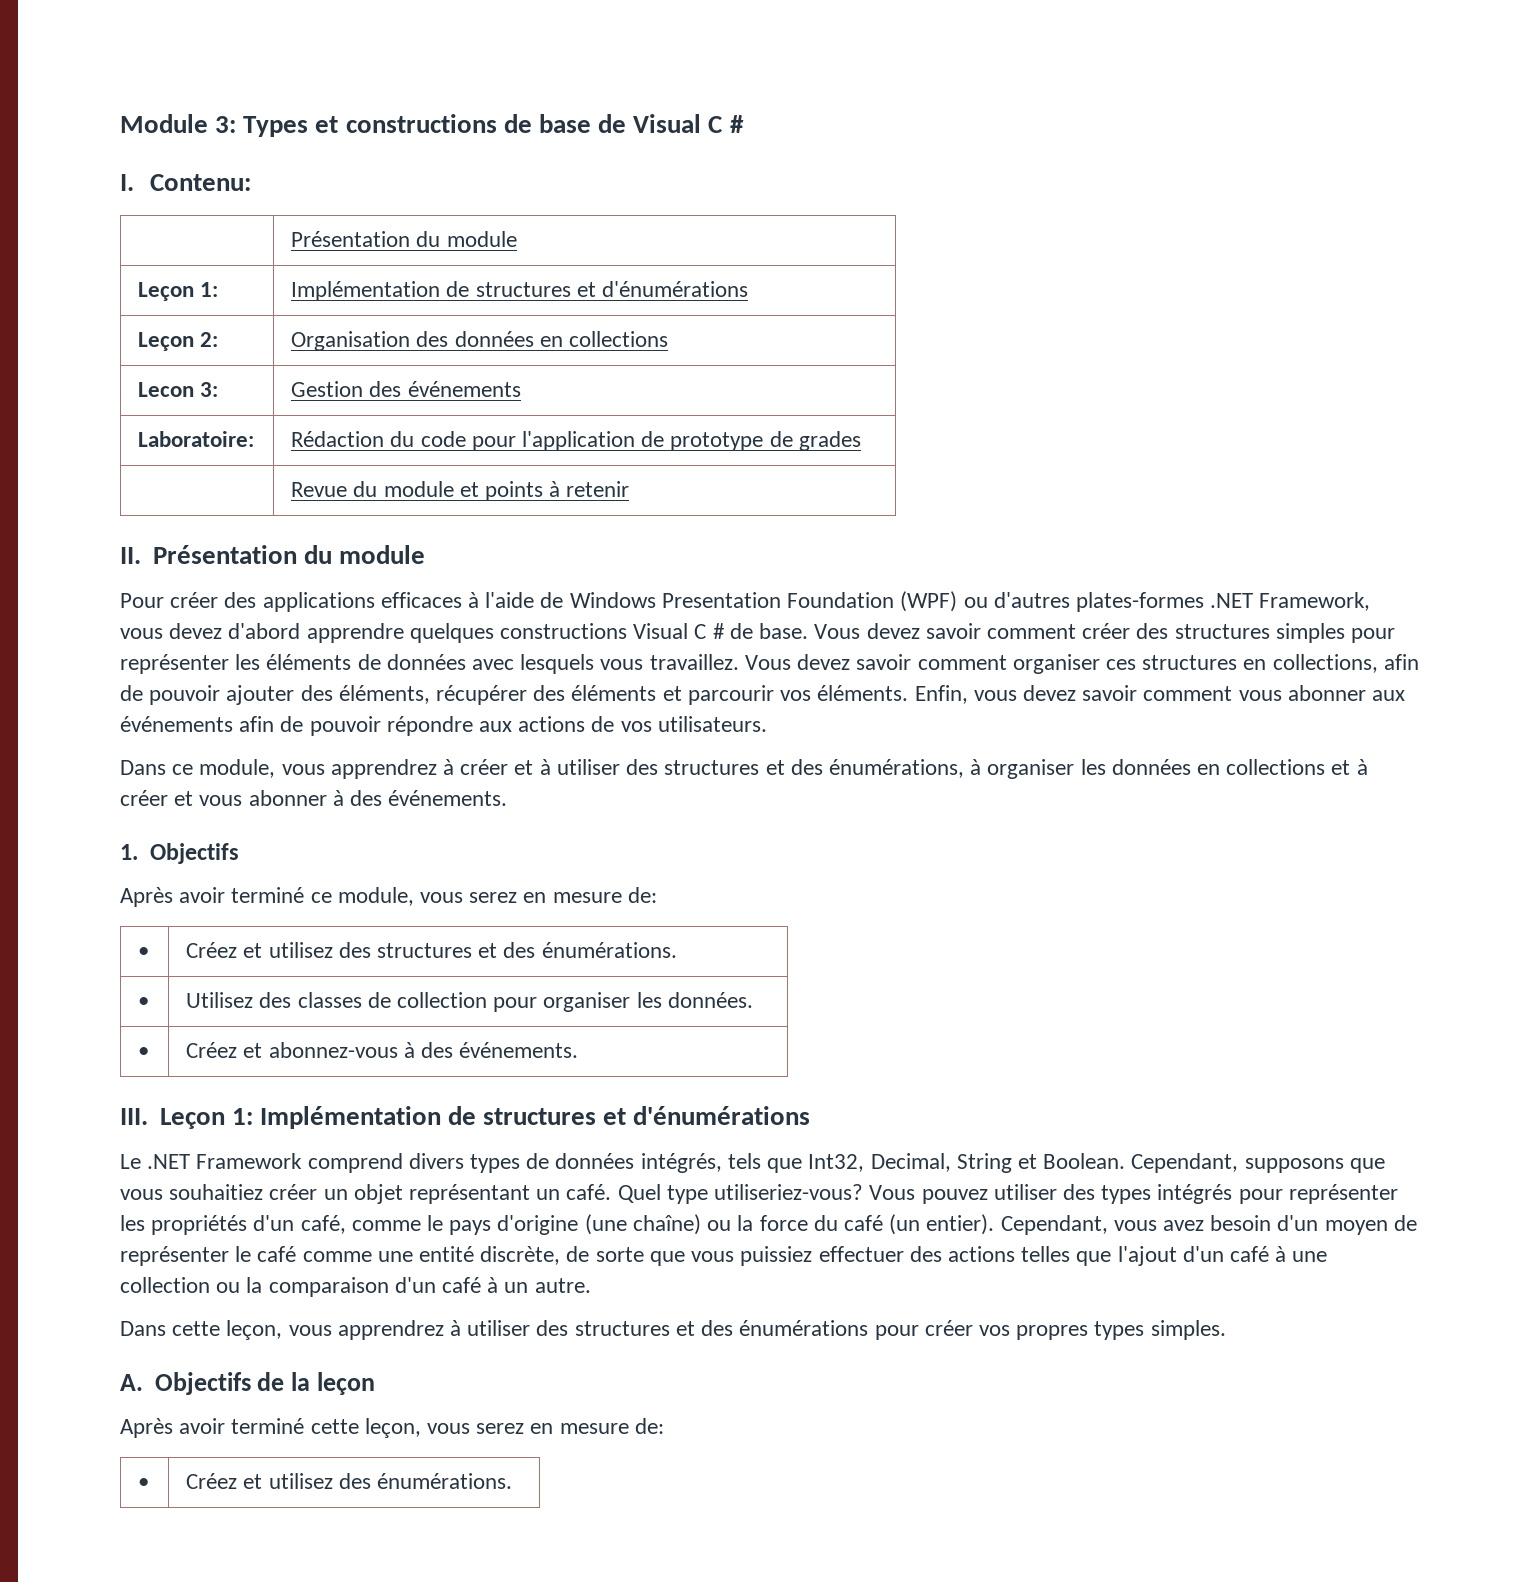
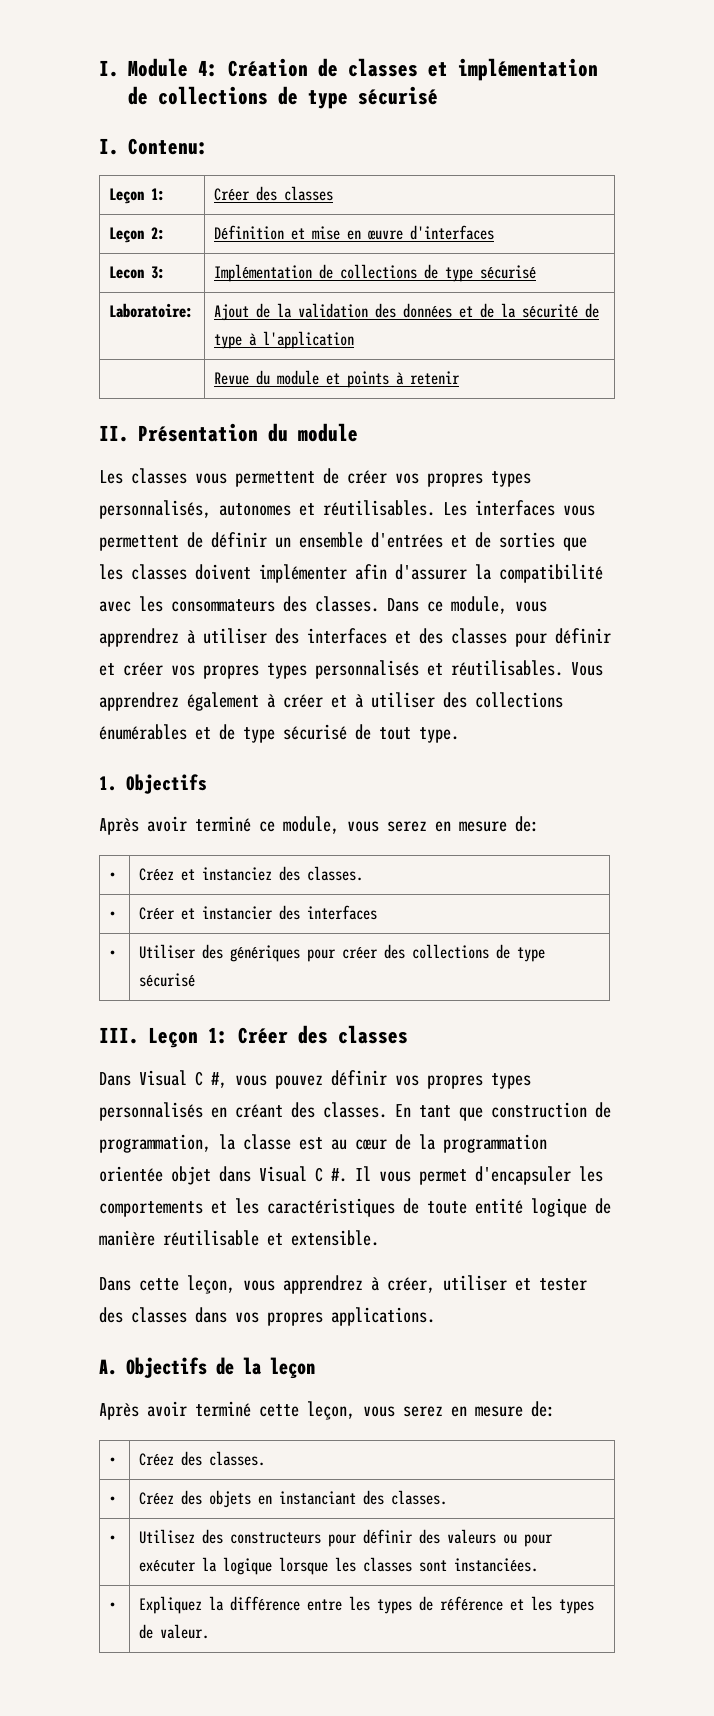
[120,114,744,137] Module 3: Types et constructions de base de Visual C # -> [99,58,599,81] [128,86,439,109] I. Module 4: Création de classes et implémentation de collections de type sécurisé
[291,231,517,247] // | Présentation du module -> (209, 146) none
[291,281,749,301] [138,332,219,351] [291,331,669,351] [138,382,219,397] [291,381,521,397] [138,431,255,447] [291,431,861,451] Implémentation de structures et d'énumérations // Leçon 2: | Organisation des données en collections // Lecon 3: | Gestion des événements // Laboratoire: | Rédaction du code pour l'application de prototype de grades -> [214,186,334,201] [109,227,166,243] [214,225,495,240] [109,266,166,279] [214,264,537,282] [109,303,194,318] [214,303,600,321] [214,331,355,349] Créer des classes // Leçon 2: | Définition et mise en œuvre d'interfaces // Lecon 3: | Implémentation de collections de type sécurisé // Laboratoire: | Ajout de la validation des données et de la sécurité de type à l'application
[120,591,1371,612] [120,623,1395,643] [120,654,1419,674] [120,685,1405,705] [120,716,767,736] Pour créer des applications efficaces à l'aide de Windows Presentation Foundation (WPF) ou d'autres plates-formes .NET Framework, vous devez d'abord apprendre quelques constructions Visual C # de base. Vous devez savoir comment créer des structures simples pour représenter les éléments de données avec lesquels vous travaillez. Vous devez savoir comment organiser ces structures en collections, afin de pouvoir ajouter des éléments, récupérer des éléments et parcourir vos éléments. Enfin, vous devez savoir comment vous abonner aux événements afin de pouvoir répondre aux actions de vos utilisateurs. // -> [99,468,531,487] [99,500,595,519] [99,532,587,551] [99,564,603,583] [99,596,379,612] Les classes vous permettent de créer vos propres types personnalisés, autonomes et réutilisables. Les interfaces vous permettent de définir un ensemble d'entrées et de sorties que les classes doivent implémenter afin d'assurer la compatibilité avec les consommateurs des classes.
(455, 767) none -> [203,628,611,647] [99,660,603,679] [99,692,275,711] utiliser des interfaces et des classes pour définir et créer vos propres types personnalisés et réutilisables. Vous apprendrez également à
[664,759,1368,779] [120,790,508,806] structures et des énumérations, à organiser les données en collections et à créer et vous abonner à des événements. -> [475,692,563,708] [99,724,459,743] collections énumérables et de type sécurisé de tout type.
[268,942,677,958] [138,997,150,1008] [186,992,753,1012] [138,1047,150,1058] [186,1042,579,1058] [120,1106,811,1129] [120,1153,1385,1173] [120,1184,1398,1204] [120,1214,1417,1235] [120,1246,1328,1266] [120,1277,591,1297] utilisez des structures et des énumérations. // • | Utilisez des classes de collection pour organiser les données. // • | Créez et abonnez-vous à des événements. // III. Leçon 1: Implémentation de structures et d'énumérations // Le .NET Framework comprend divers types de données intégrés, tels que Int32, Decimal, String et Boolean. Cependant, supposons que vous souhaitiez créer un objet représentant un café. Quel type utiliseriez-vous? Vous pouvez utiliser des types intégrés pour représenter les propriétés d'un café, comme le pays d'origine (une chaîne) ou la force du café (un entier). Cependant, vous avez besoin d'un moyen de représenter le café comme une entité discrète, de sorte que vous puissiez effectuer des actions telles que l'ajout d'un café à une collection ou la comparaison d'un café à un autre. -> [202,866,364,881] [109,911,117,919] [139,905,378,920] [109,950,117,958] [139,944,546,962] [139,973,196,987] [99,1025,409,1048] [99,1070,531,1089] [99,1102,611,1121] [99,1134,547,1153] [99,1166,603,1185] [99,1198,611,1217] [99,1230,379,1246] instanciez des classes. // • | Créer et instancier des interfaces // • | Utiliser des génériques pour créer des collections de type sécurisé // III. Leçon 1: Créer des classes // Dans Visual C #, vous pouvez définir vos propres types personnalisés en créant des classes. En tant que construction de programmation, la classe est au cœur de la programmation orientée objet dans Visual C #. Il vous permet d'encapsuler les comportements et les caractéristiques de toute entité logique de manière réutilisable et extensible.
[467,1320,1226,1340] utiliser des structures et des énumérations pour créer vos propres types simples. -> [387,1275,587,1293] [99,1307,435,1326] créer, utiliser et tester des classes dans vos propres applications.
[243,1473,513,1489] et utilisez des énumérations. -> [181,1451,266,1466] [109,1496,117,1504] [139,1490,448,1508] [109,1535,117,1543] [139,1529,554,1547] [139,1557,539,1575] [109,1602,117,1610] [139,1596,595,1614] [139,1624,210,1639] des classes. // • | Créez des objets en instanciant des classes. // • | Utilisez des constructeurs pour définir des valeurs ou pour exécuter la logique lorsque les classes sont instanciées. // • | Expliquez la différence entre les types de référence et les types de valeur.

